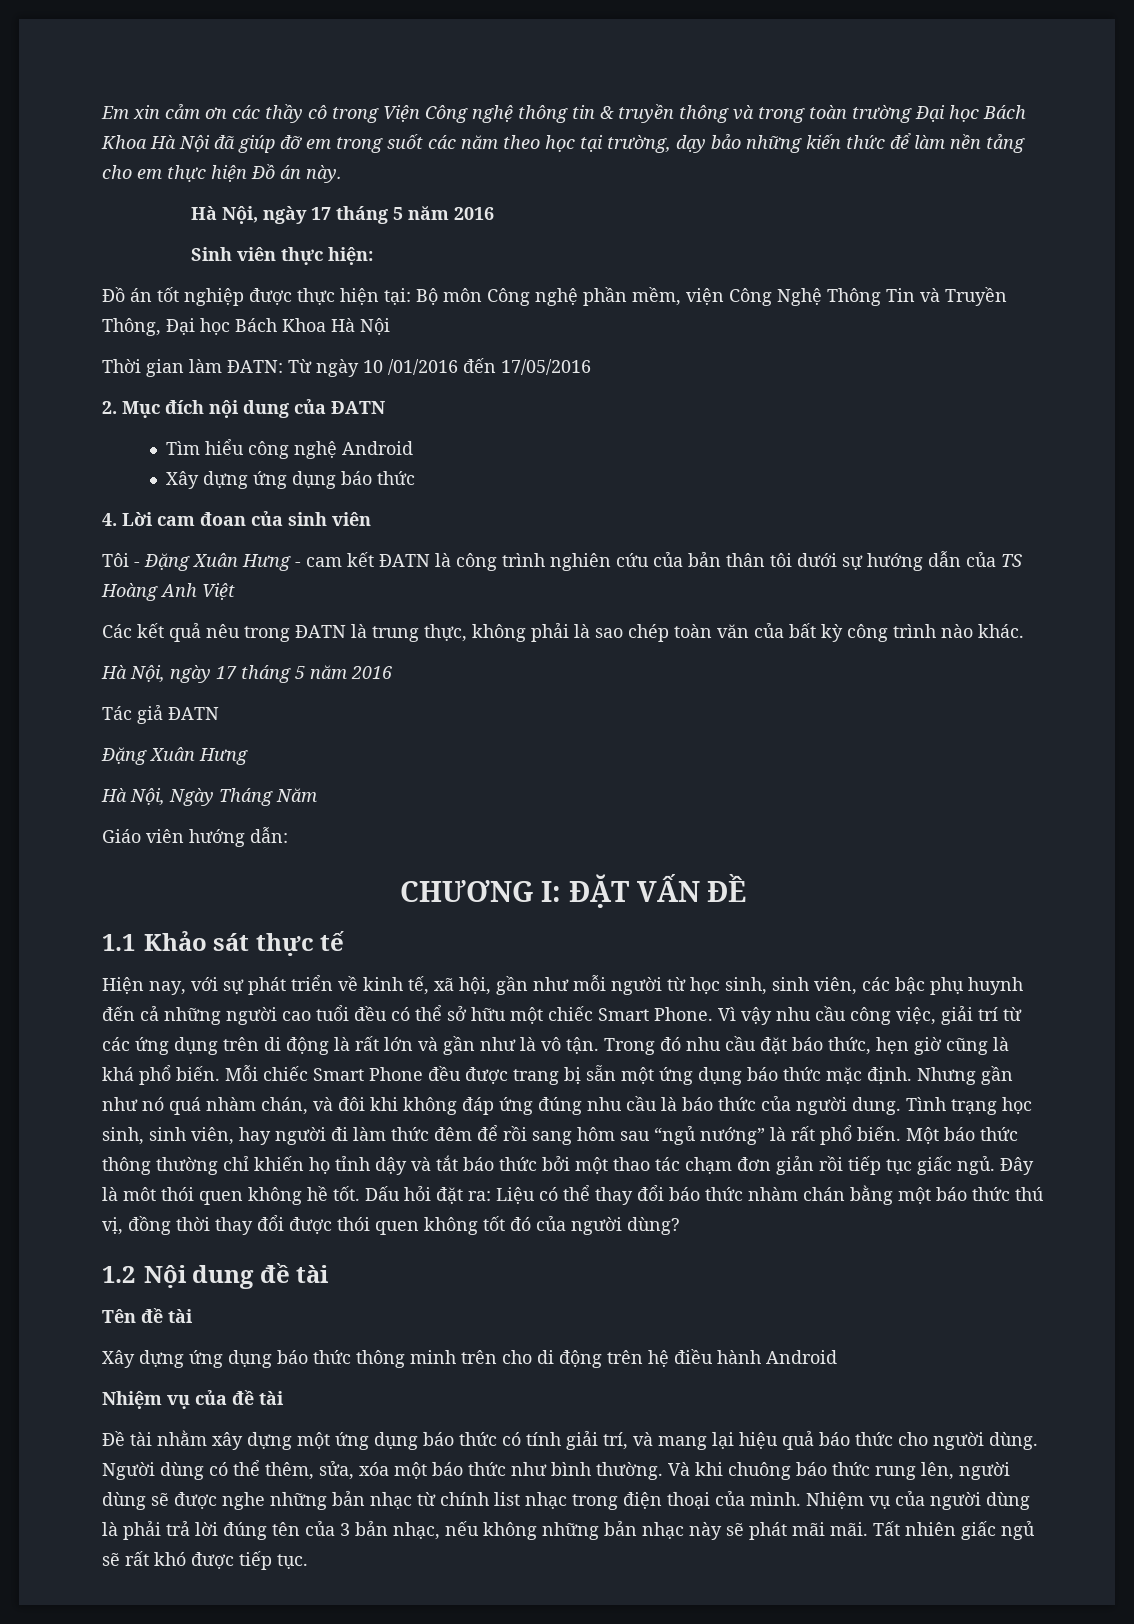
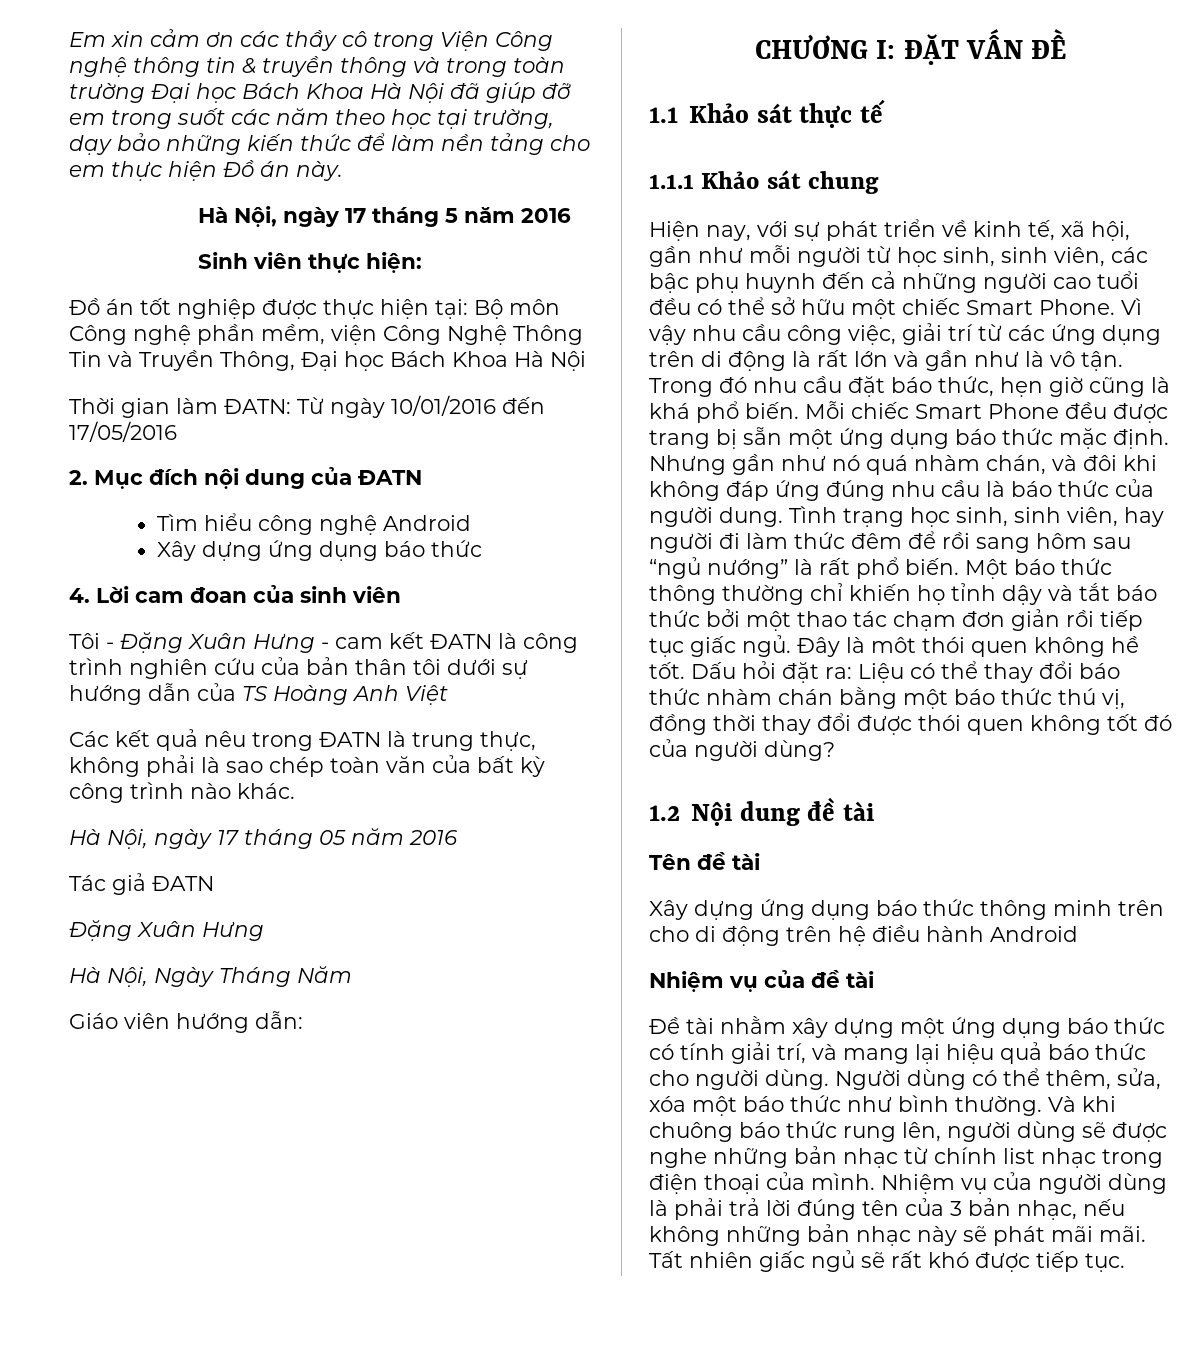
[363,359,458,375] 10 /01/2016 -> [391,395,496,416] 10/01/2016
[295,666,305,679] 5 -> [319,830,346,845] 05
(345, 941) none -> [649,170,880,194] // 1.1.1 Khảo sát chung

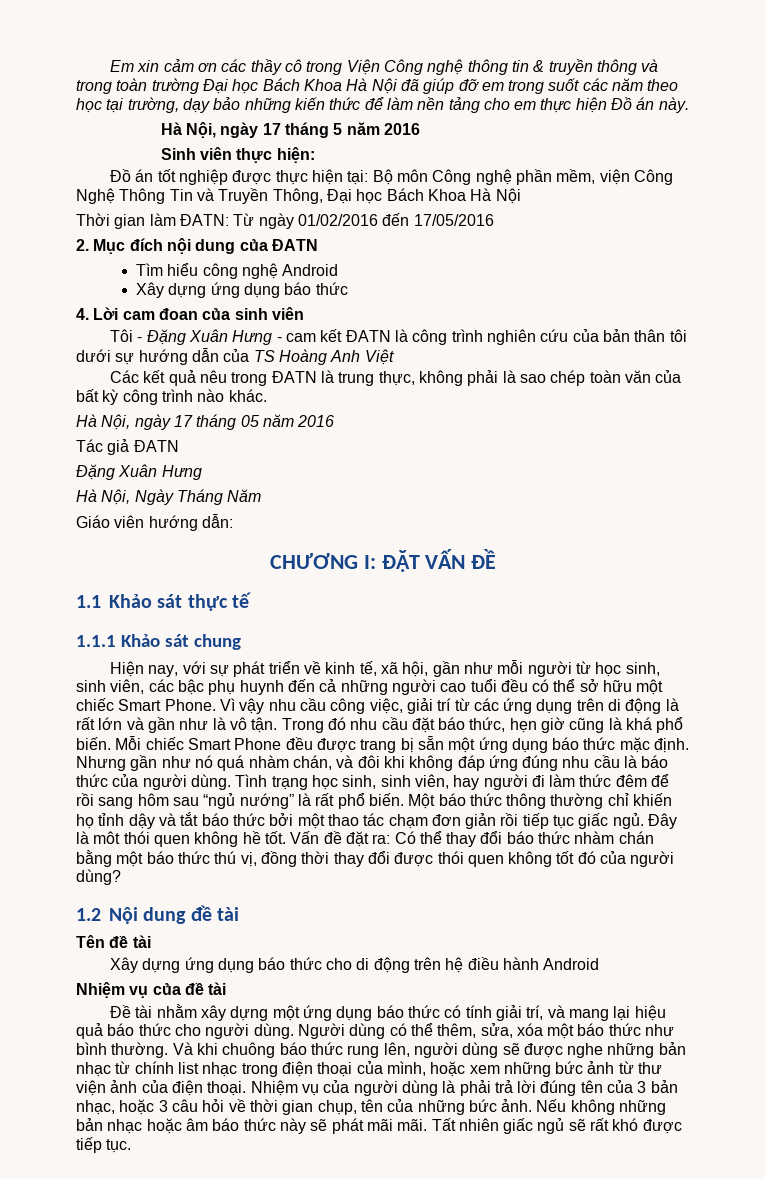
[391,395,496,416] 10/01/2016 -> [297,214,378,226] 01/02/2016
[719,507,783,527] dung. -> [190,774,231,790] dùng.
[691,661,935,683] Dấu hỏi đặt ra: Liệu có -> [290,831,416,847] Vấn đề đặt ra: Có
[980,900,1164,920] thông minh trên -> (322, 963) none
[811,1173,875,1190] mình. -> [386,1061,663,1077] [76,1080,247,1096] mình, hoặc xem những bức ảnh từ thư viện ảnh của điện thoại.
[1083,1199,1125,1216] [649,1224,911,1246] nếu không những bản nhạc -> [119,1099,667,1115] [76,1118,276,1134] hoặc 3 câu hỏi về thời gian chụp, tên của những bức ảnh. Nếu không những bản nhạc hoặc âm báo thức

